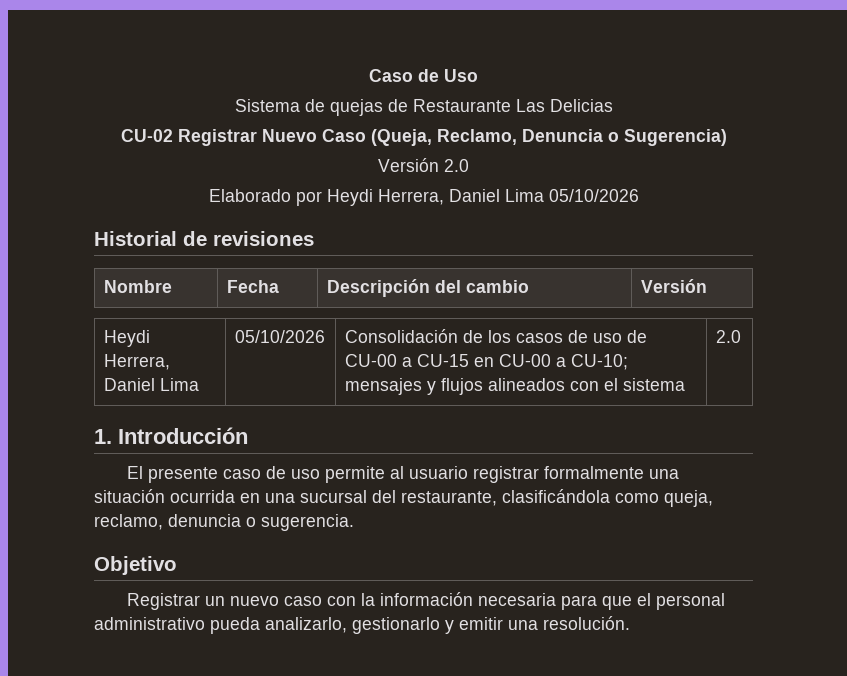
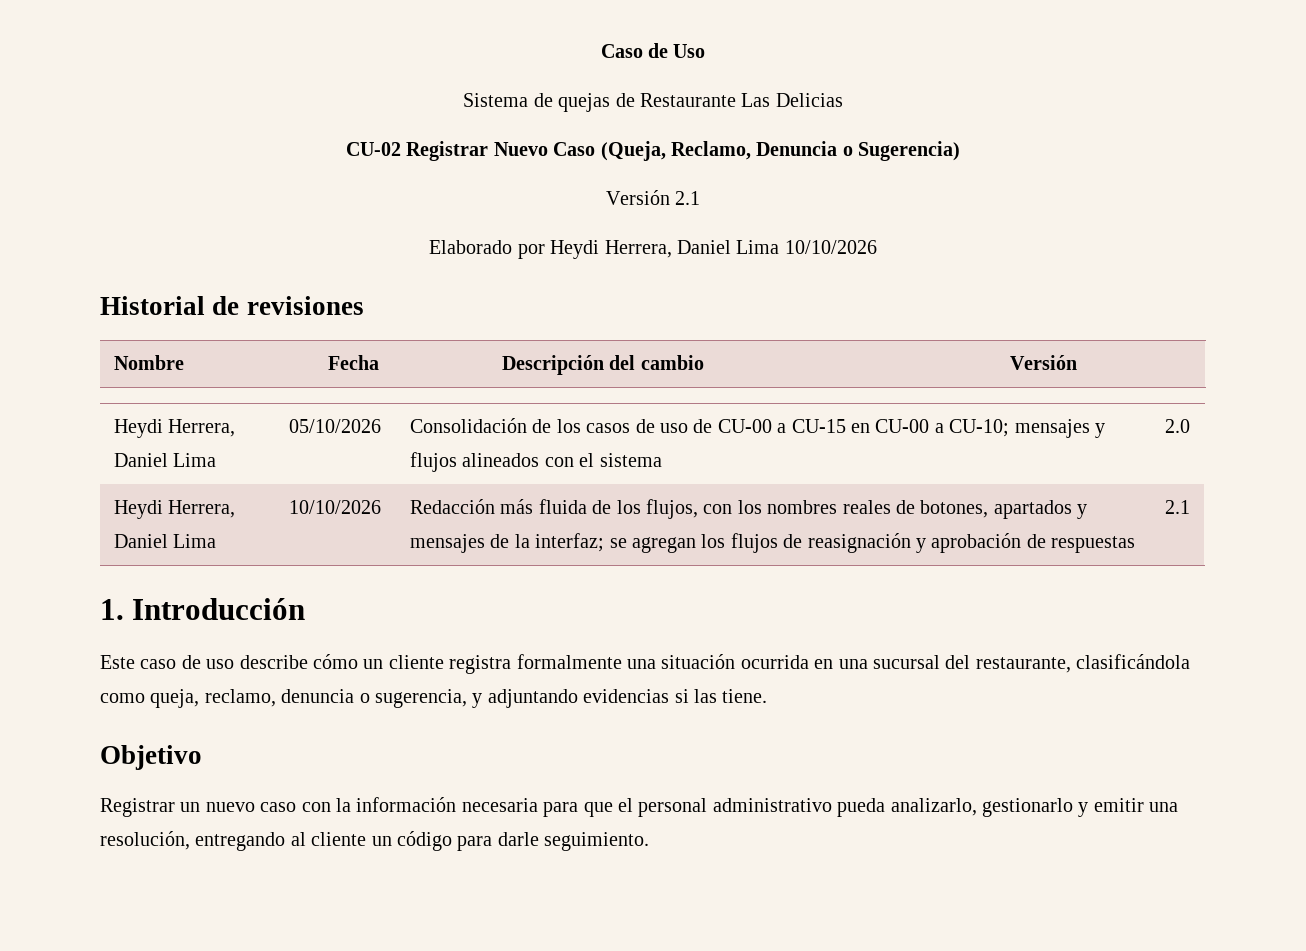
[444,159,469,172] 2.0 -> [675,191,701,205] 2.1
[548,189,639,202] 05/10/2026 -> [784,240,877,254] 10/10/2026
(741, 336) none -> [113,500,236,519] [113,534,217,548] [288,500,381,514] [409,499,1088,519] [409,533,1136,553] [1164,500,1190,514] // Heydi Herrera, Daniel Lima | 10/10/2026 | Redacción más fluida de los flujos, con los nombres reales de botones, apartados y mensajes de la interfaz; se agregan los flujos de reasignación y aprobación de respuestas | 2.1
[126,466,218,483] El presente -> [100,655,135,669] Este
[324,466,539,483] permite al usuario registrar -> [239,654,512,674] describe cómo un cliente registra
[261,514,354,531] sugerencia. -> [375,689,768,708] sugerencia, y adjuntando evidencias si las tiene.
[543,616,630,630] resolución. -> [100,831,650,851] resolución, entregando al cliente un código para darle seguimiento.

